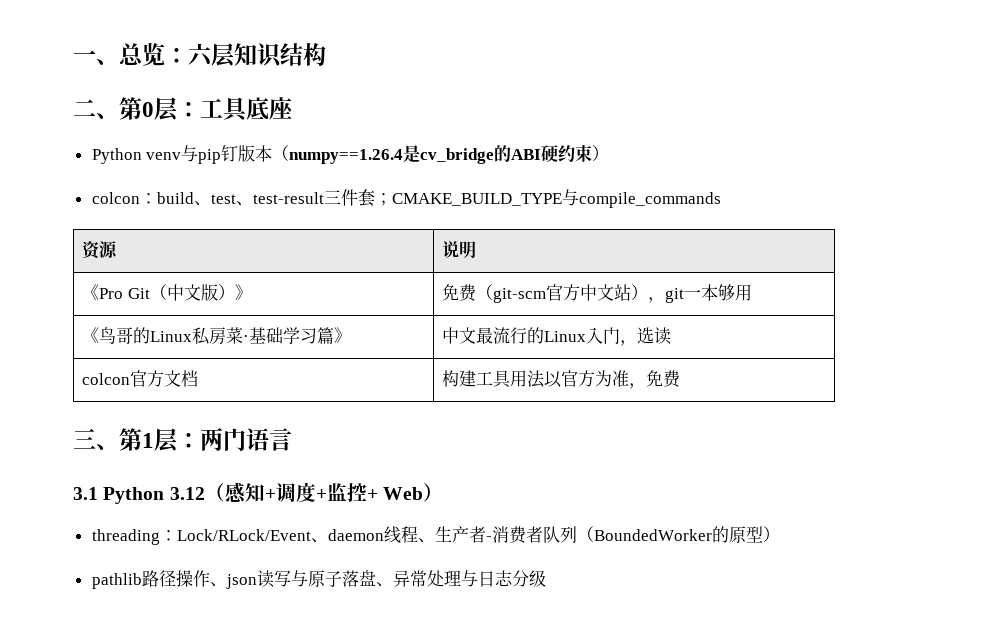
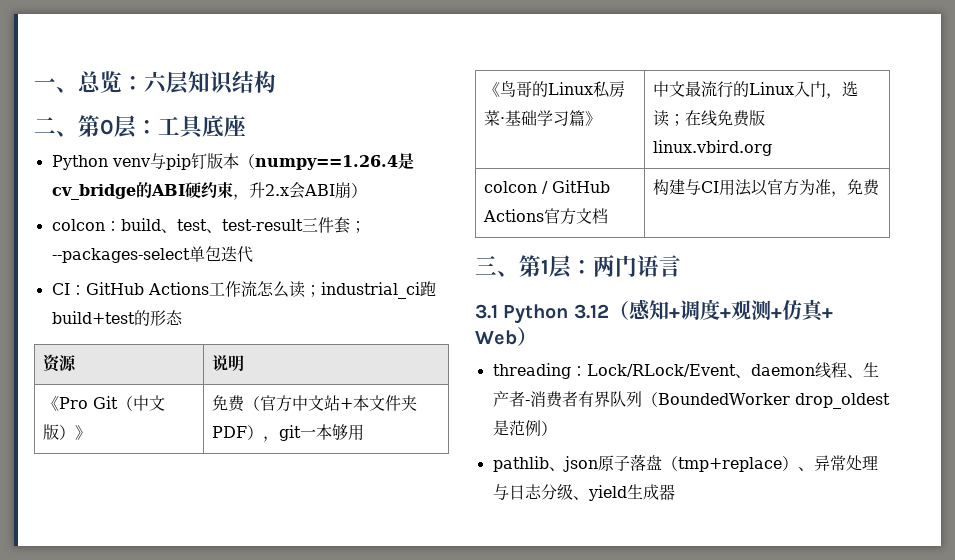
(593, 153) none -> [232,182,351,200] ，升2.x会ABI崩
[391,189,721,208] CMAKE_BUILD_TYPE与compile_commands -> [51,246,253,263] [51,281,436,299] [51,310,183,326] --packages-select单包迭代 // CI：GitHub Actions工作流怎么读；industrial_ci跑build+test的形态
[493,288,547,303] git-scm -> (260, 403) none
(632, 292) none -> [339,395,417,411] [211,426,247,438] +本文件夹PDF
[82,373,131,385] // colcon -> [668,110,765,127] [652,140,772,156] [483,180,610,194] [482,209,544,222] ；在线免费版linux.vbird.org // colcon / GitHub Actions
[476,370,512,388] 工具 -> [684,179,719,195] 与CI
[326,483,367,502] 监控 -> [730,299,824,322] 观测+仿真
(543, 534) none -> [577,391,610,407] 有界
[711,526,763,543] 的原型 -> [794,393,890,409] [492,420,541,436] drop_oldest是范例
[141,570,376,589] 路径操作、json读写与原子落盘 -> [548,454,798,472] 、json原子落盘（tmp+replace）
(546, 578) none -> [572,484,675,501] 、yield生成器

